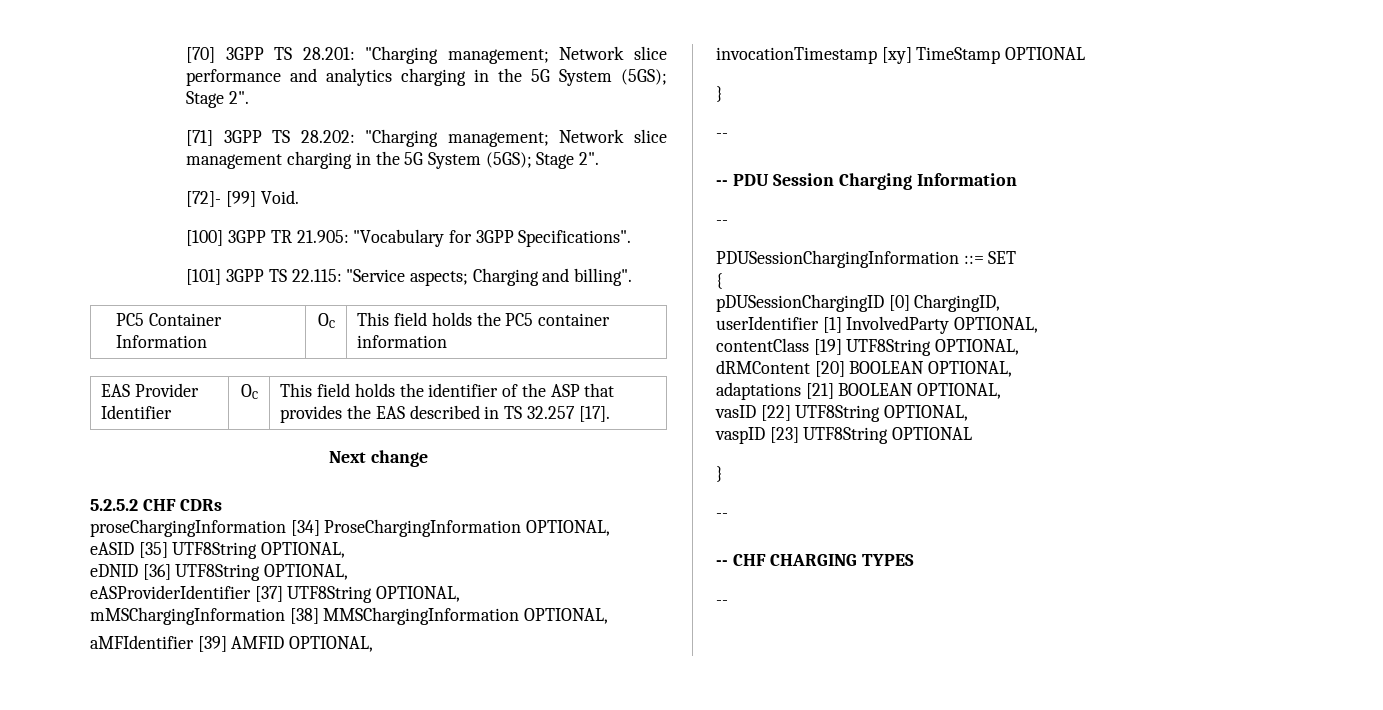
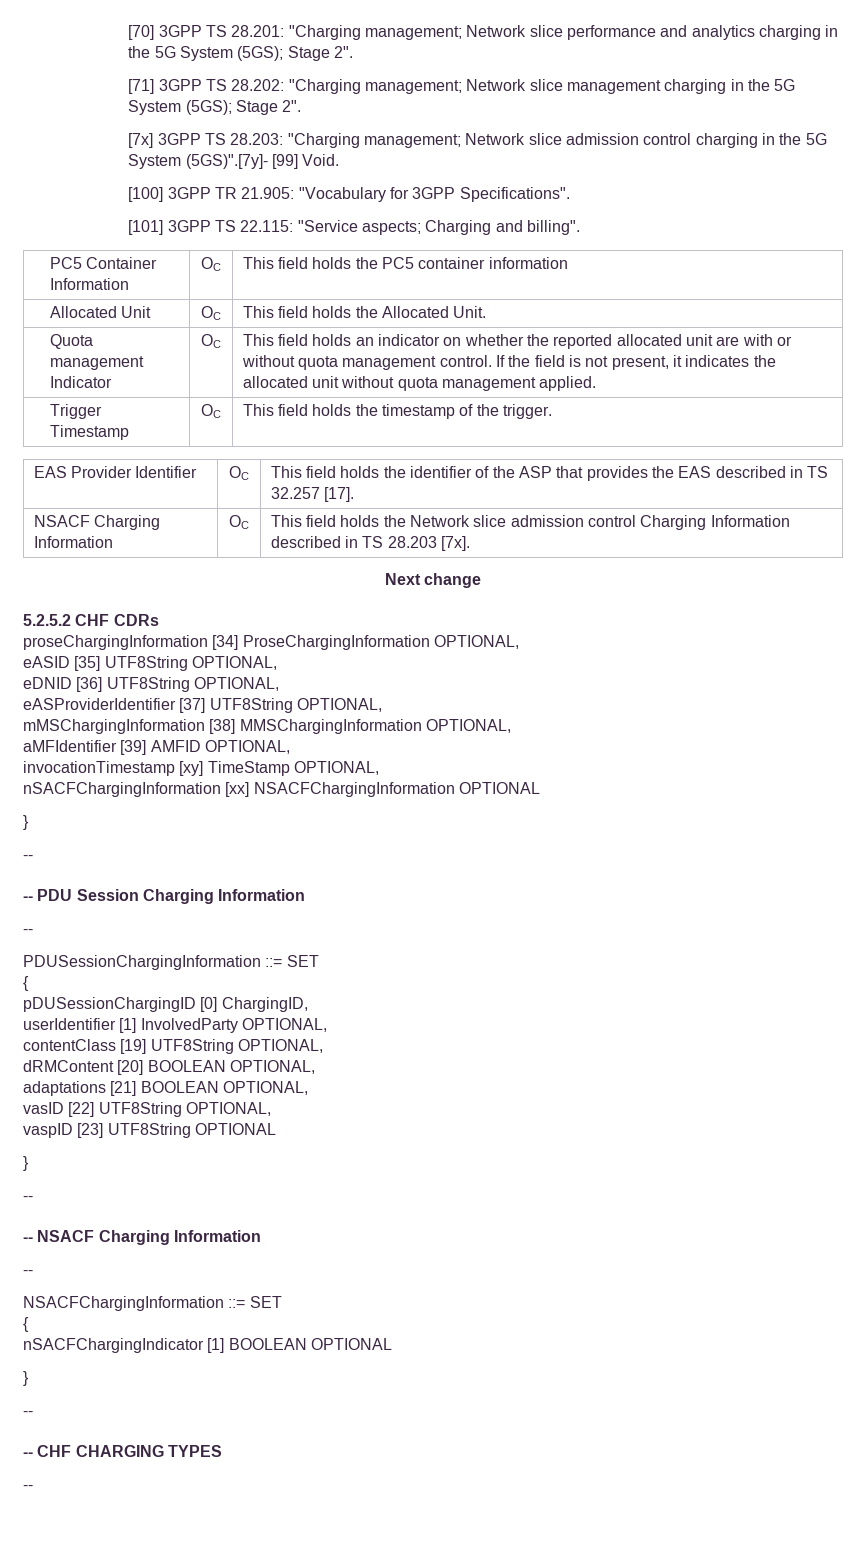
[186,191,222,207] [72]- -> [128,133,827,148] [128,154,268,169] [7x] 3GPP TS 28.203: "Charging management; Network slice admission control charging in the 5G System (5GS)".[7y]-
(448, 341) none -> [49,306,151,318] [201,306,221,320] [242,306,487,318] [49,334,93,349] [49,356,144,370] [49,376,112,388] [201,334,221,348] [242,334,792,349] [241,355,776,370] [242,376,597,391] [49,404,102,419] [49,425,129,440] [201,404,221,418] [242,404,552,419] // Allocated Unit | OC | This field holds the Allocated Unit. // Quota management Indicator | OC | This field holds an indicator on whether the reported allocated unit are with or without quota management control. If the field is not present, it indicates the allocated unit without quota management applied. // Trigger Timestamp | OC | This field holds the timestamp of the trigger.
(610, 414) none -> [33,515,161,530] [33,536,113,548] [229,515,249,529] [270,515,790,530] [270,536,471,551] // NSACF Charging Information | OC | This field holds the Network slice admission control Charging Information described in TS 28.203 [7x].
(1001, 55) none -> [293,761,379,775] [23,782,455,797] OPTIONAL, // nSACFChargingInformation [xx] NSACFChargingInformation
(728, 515) none -> [23,1230,261,1245] [23,1270,33,1275] [23,1296,282,1311] [23,1317,29,1332] [23,1338,392,1353] [23,1371,29,1386] [23,1411,33,1416] // -- NSACF Charging Information // -- // NSACFChargingInformation ::= SET // { // nSACFChargingIndicator [1] BOOLEAN OPTIONAL // } // --

